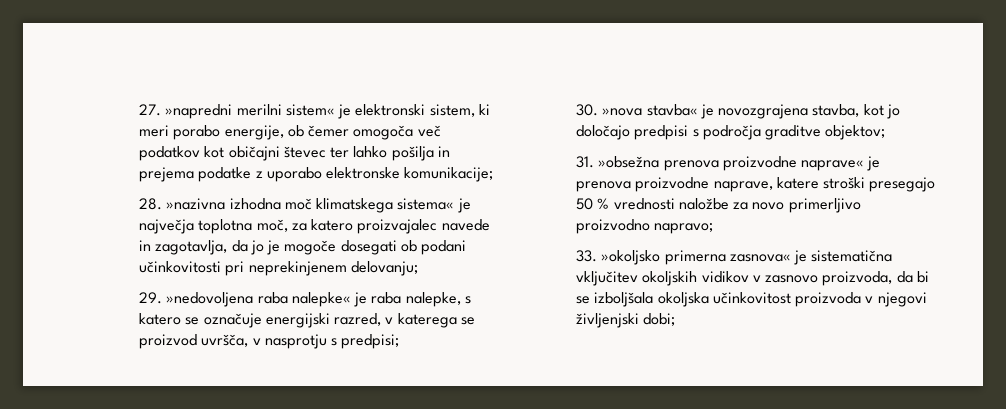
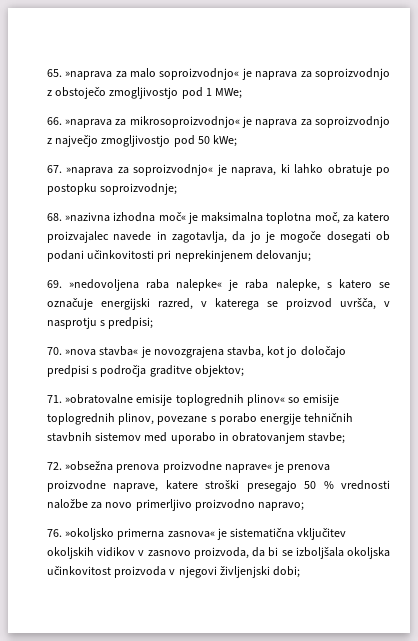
[138,104,491,119] [138,125,441,140] [138,146,451,161] [138,167,494,182] [138,198,471,213] [138,219,194,234] 27. »napredni merilni sistem« je elektronski sistem, ki meri porabo energije, ob čemer omogoča več podatkov kot običajni števec ter lahko pošilja in prejema podatke z uporabo elektronske komunikacije; // 28. »nazivna izhodna moč klimatskega sistema« je največja -> [46,68,390,80] [46,87,242,99] [46,116,390,128] [46,135,237,147] [46,164,390,176] [46,183,178,195] [46,212,264,224] 65. »naprava za malo soproizvodnjo« je naprava za soproizvodnjo z obstoječo zmogljivostjo pod 1 MWe; // 66. »naprava za mikrosoproizvodnjo« je naprava za soproizvodnjo z največjo zmogljivostjo pod 50 kWe; // 67. »naprava za soproizvodnjo« je naprava, ki lahko obratuje po postopku soproizvodnje; // 68. »nazivna izhodna moč« je maksimalna
[138,292,162,304] 29. -> [46,280,62,288] 69.
[575,104,598,116] 30. -> [46,347,62,355] 70.
[575,156,594,168] 31. -> [46,394,340,406] [46,413,354,425] [46,432,346,444] [46,462,62,470] 71. »obratovalne emisije toplogrednih plinov« so emisije toplogrednih plinov, povezane s porabo energije tehničnih stavbnih sistemov med uporabo in obratovanjem stavbe; // 72.
[575,250,597,262] 33. -> [46,529,62,537] 76.

